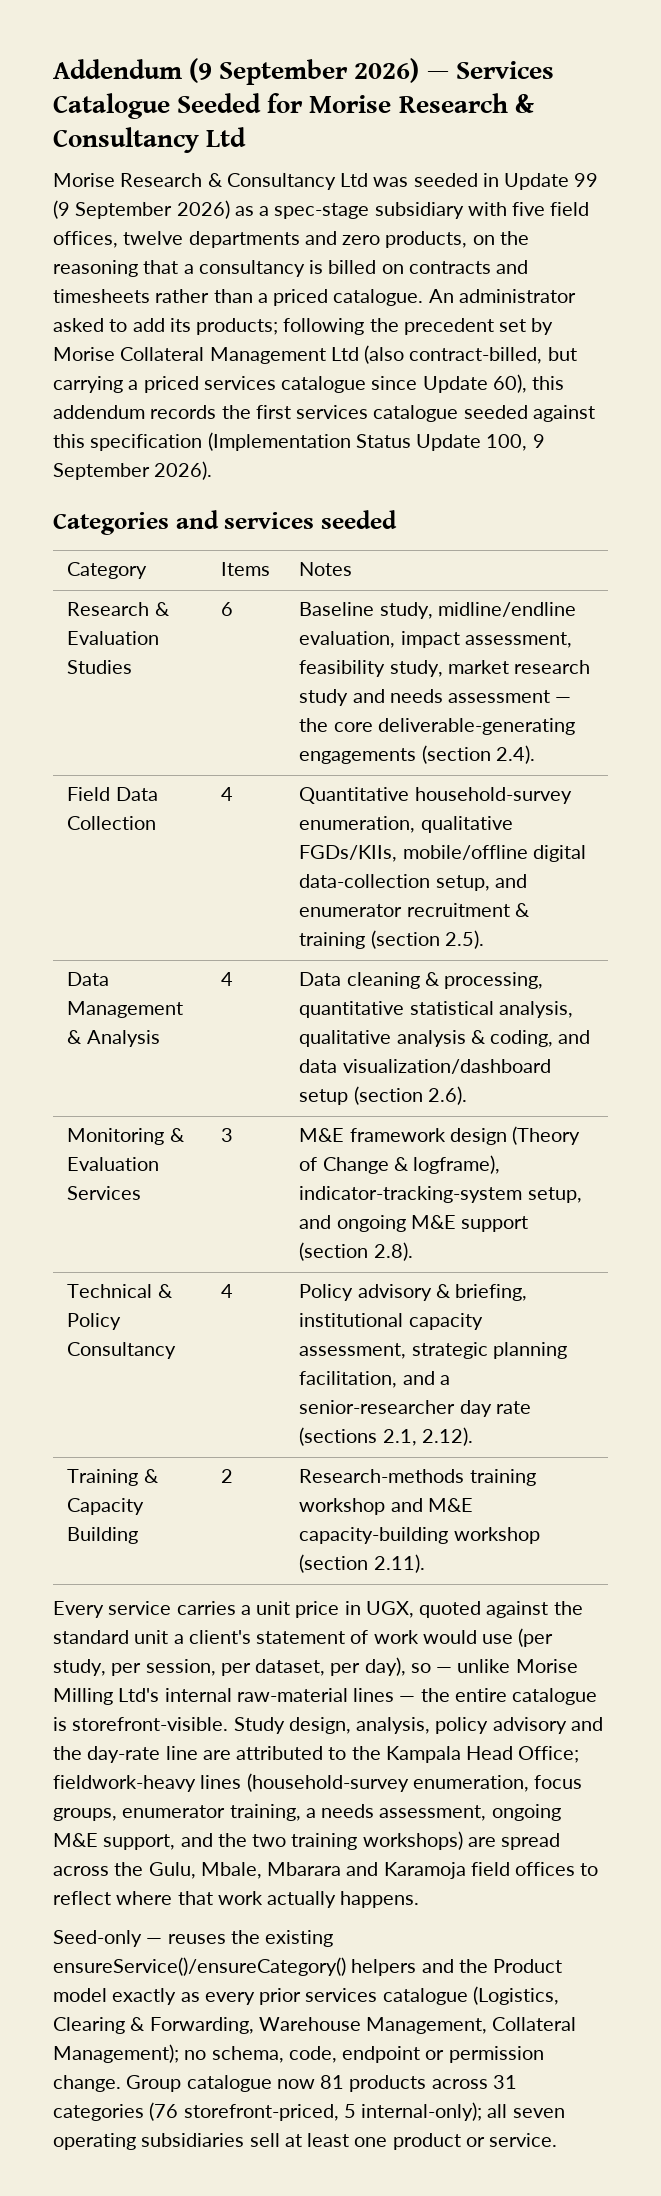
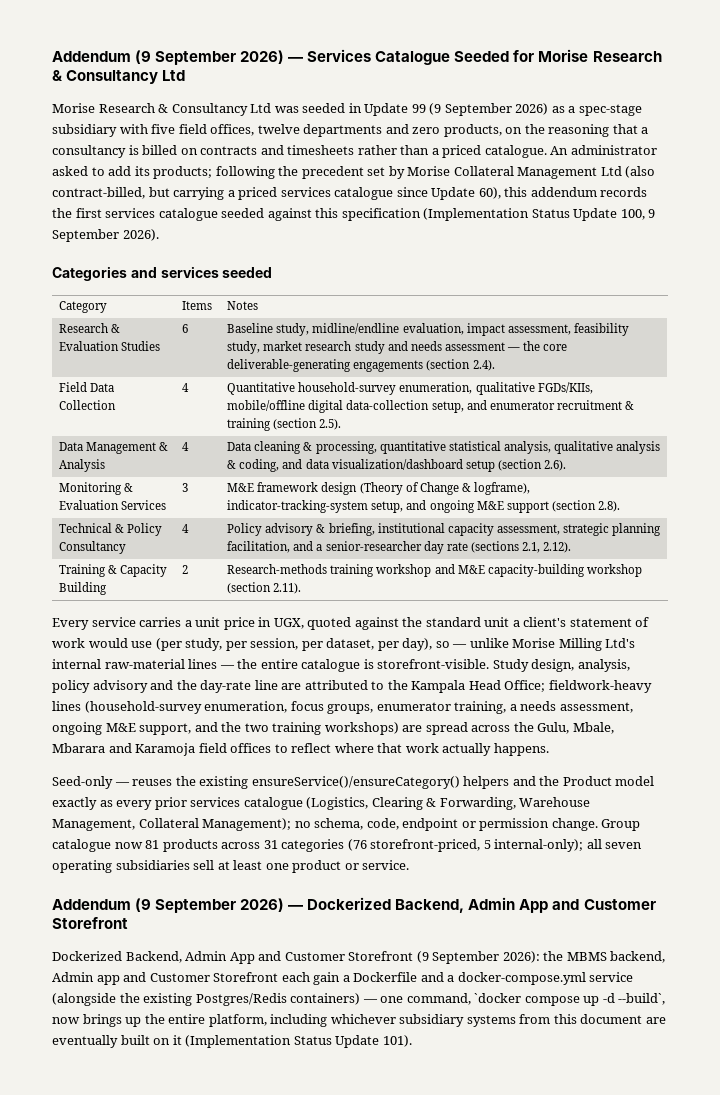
(558, 2140) none -> [52,897,656,913] [52,917,128,929] [52,951,666,964] [52,972,634,985] [52,993,666,1006] [52,1014,666,1027] [52,1035,412,1048] // Addendum (9 September 2026) — Dockerized Backend, Admin App and Customer Storefront // Dockerized Backend, Admin App and Customer Storefront (9 September 2026): the MBMS backend, Admin app and Customer Storefront each gain a Dockerfile and a docker-compose.yml service (alongside the existing Postgres/Redis containers) — one command, `docker compose up -d --build`, now brings up the entire platform, including whichever subsidiary systems from this document are eventually built on it (Implementation Status Update 101).

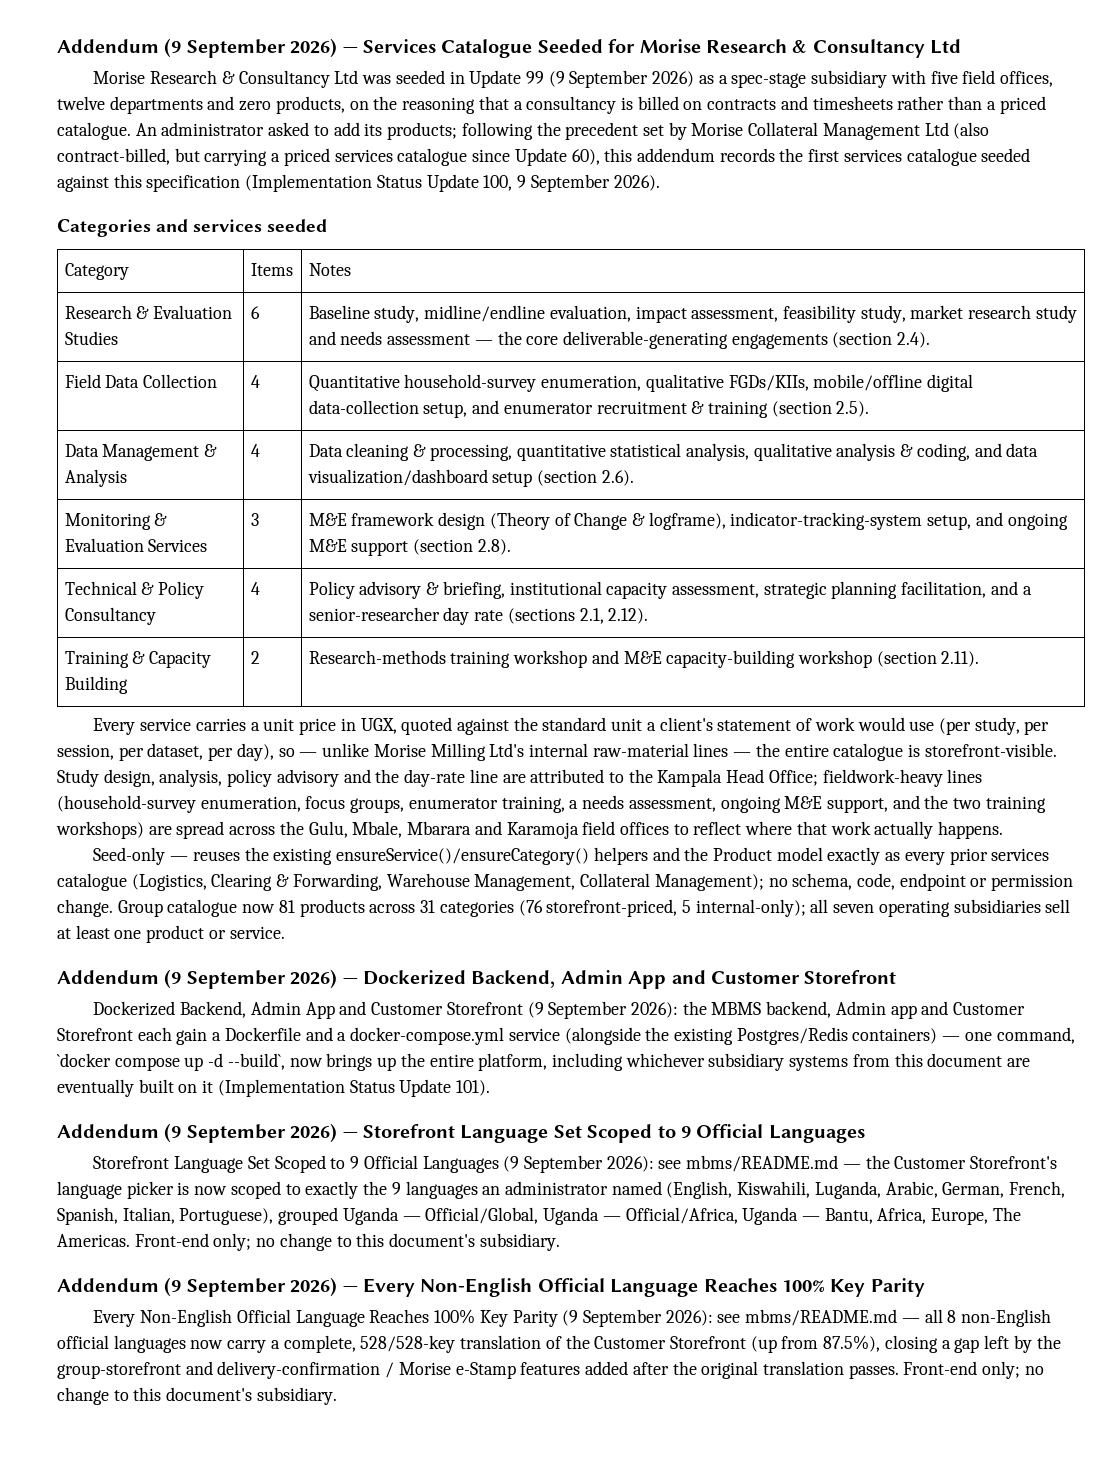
(412, 1041) none -> [57,1123,865,1143] [93,1155,1058,1173] [57,1181,1066,1199] [57,1207,1021,1225] [57,1233,560,1251] [57,1277,925,1297] [93,1309,1052,1327] [57,1335,1061,1353] [57,1361,1044,1379] [57,1387,337,1405] // Addendum (9 September 2026) — Storefront Language Set Scoped to 9 Official Languages // Storefront Language Set Scoped to 9 Official Languages (9 September 2026): see mbms/README.md — the Customer Storefront's language picker is now scoped to exactly the 9 languages an administrator named (English, Kiswahili, Luganda, Arabic, German, French, Spanish, Italian, Portuguese), grouped Uganda — Official/Global, Uganda — Official/Africa, Uganda — Bantu, Africa, Europe, The Americas. Front-end only; no change to this document's subsidiary. // Addendum (9 September 2026) — Every Non-English Official Language Reaches 100% Key Parity // Every Non-English Official Language Reaches 100% Key Parity (9 September 2026): see mbms/README.md — all 8 non-English official languages now carry a complete, 528/528-key translation of the Customer Storefront (up from 87.5%), closing a gap left by the group-storefront and delivery-confirmation / Morise e-Stamp features added after the original translation passes. Front-end only; no change to this document's subsidiary.

